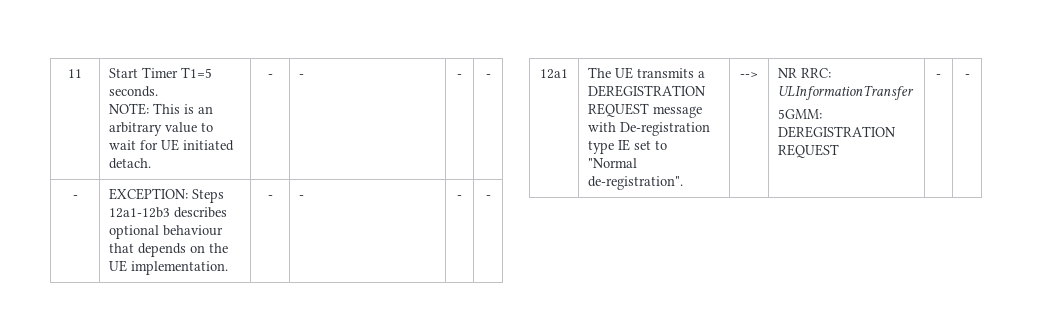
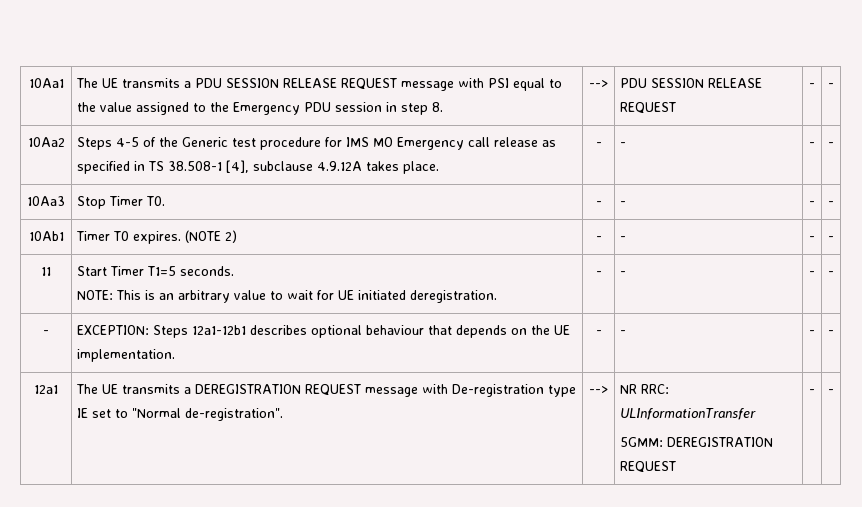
(68, 73) none -> [28,78,64,88] [76,78,563,91] [77,102,444,115] [589,80,608,88] [620,78,763,88] [620,102,677,114] [809,83,815,88] [828,83,834,88] [27,137,65,147] [77,137,557,150] [77,160,440,174] [595,142,602,147] [620,142,627,147] [809,142,815,147] [828,142,834,147] [27,196,65,206] [77,196,166,209] [595,201,602,206] [620,201,627,206] [809,201,815,206] [828,201,834,206] [28,231,64,241] [76,230,238,244] [595,236,602,241] [620,236,627,241] [809,236,815,241] [828,236,834,241] 10Aa1 | The UE transmits a PDU SESSION RELEASE REQUEST message with PSI equal to the value assigned to the Emergency PDU session in step 8. | --> | PDU SESSION RELEASE REQUEST | - | - // 10Aa2 | Steps 4-5 of the Generic test procedure for IMS MO Emergency call release as specified in TS 38.508-1 [4], subclause 4.9.12A takes place. | - | - | - | - // 10Aa3 | Stop Timer T0. | - | - | - | - // 10Ab1 | Timer T0 expires. (NOTE 2) | - | - | - | - //
[109,158,152,169] detach. -> [410,290,498,303] deregistration.
[109,207,171,218] 12a1-12b3 -> [192,325,247,335] 12a1-12b1

